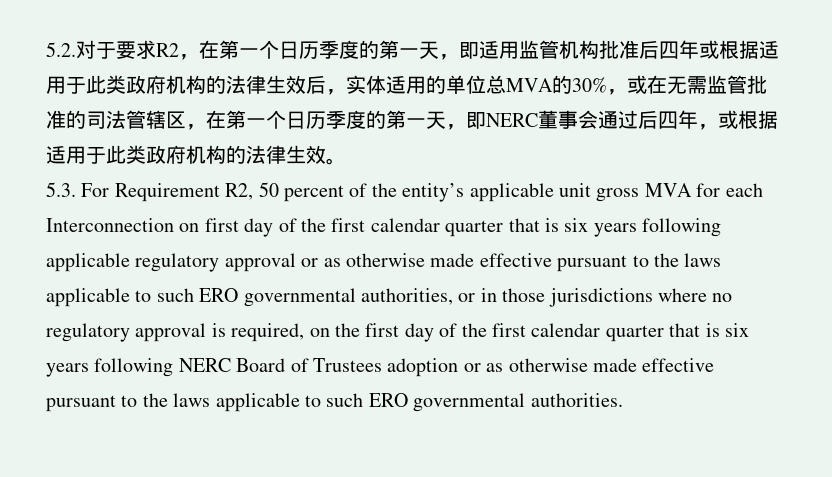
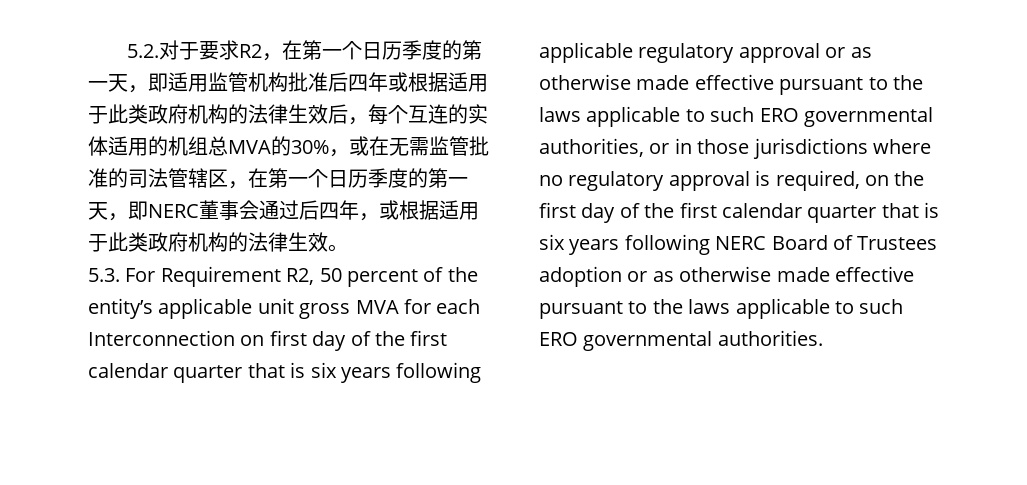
(346, 92) none -> [368,104,468,125] 每个互连的
[446,75,486,94] 单位 -> [168,136,208,156] 机组

